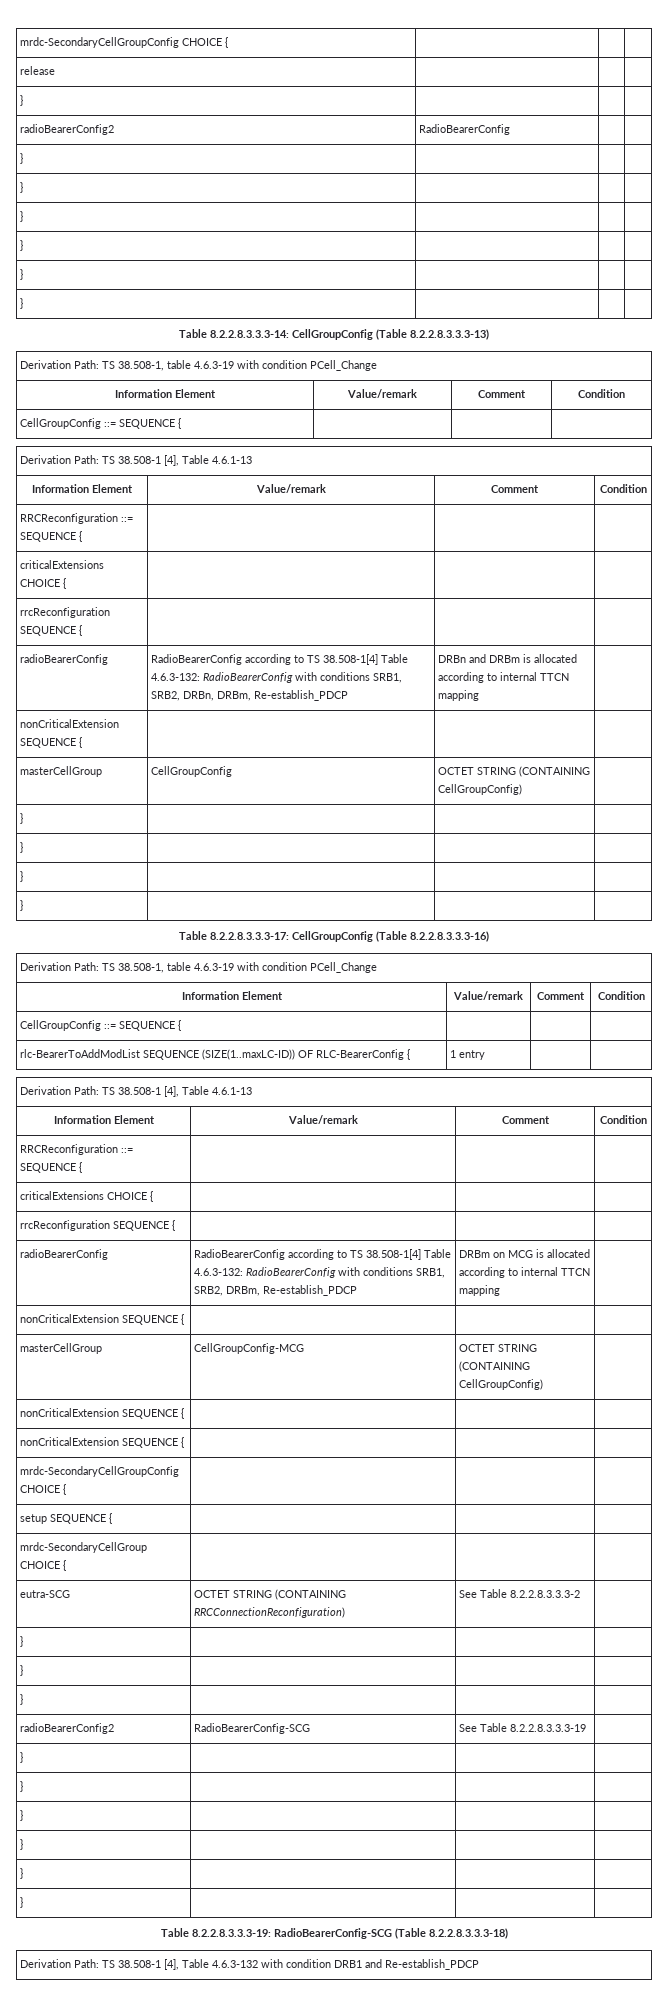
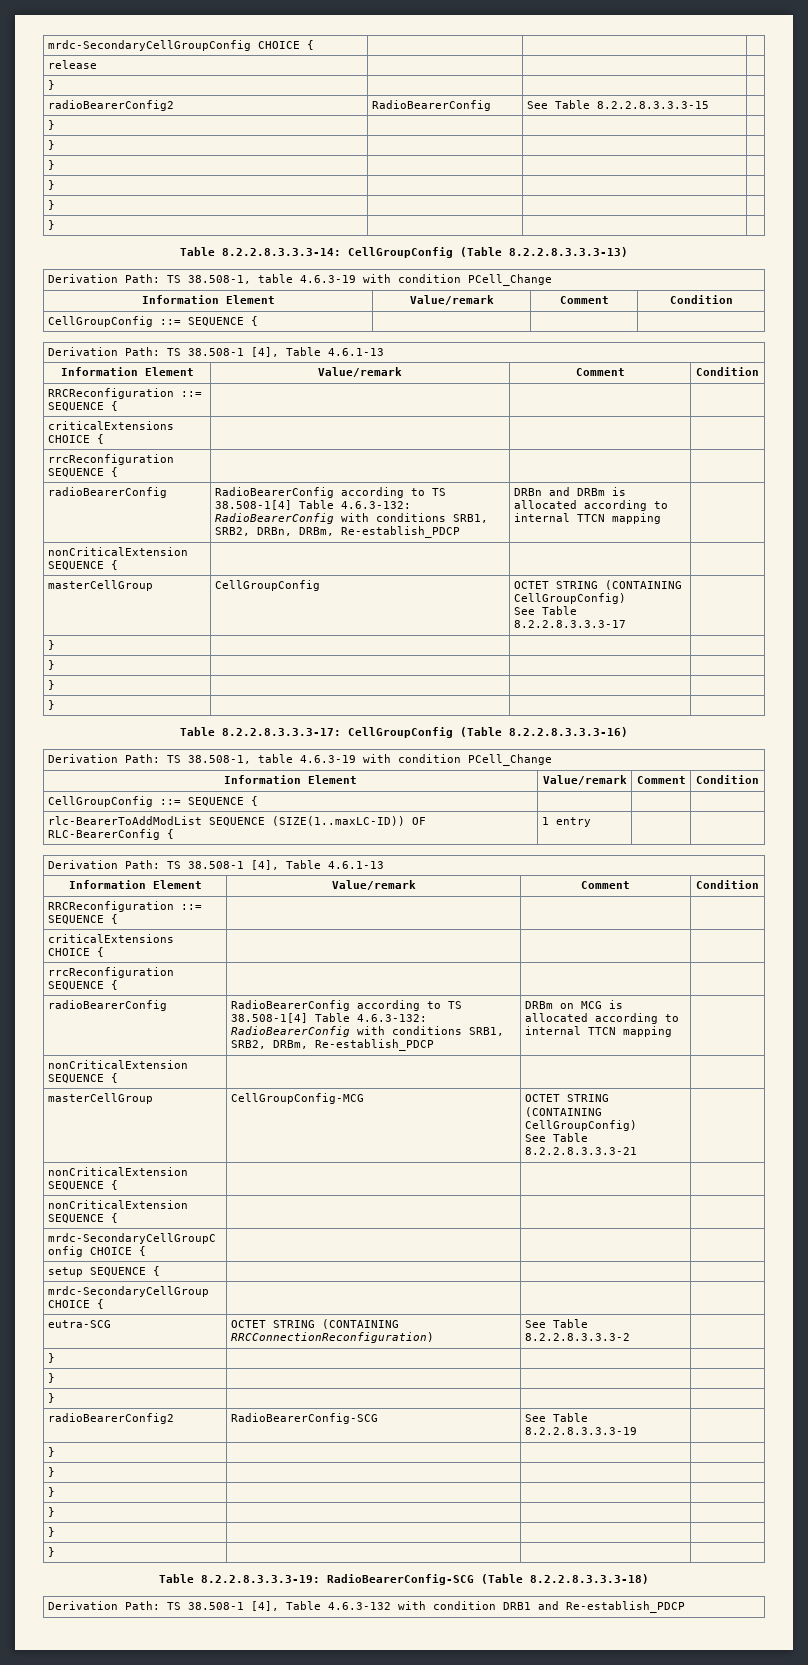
(511, 129) none -> [526,100,709,109] See Table 8.2.2.8.3.3.3-15
(523, 789) none -> [513,606,577,615] [513,620,626,628] // See Table 8.2.2.8.3.3.3-17
(544, 1384) none -> [524,1133,588,1142] [524,1147,637,1155] // See Table 8.2.2.8.3.3.3-21

